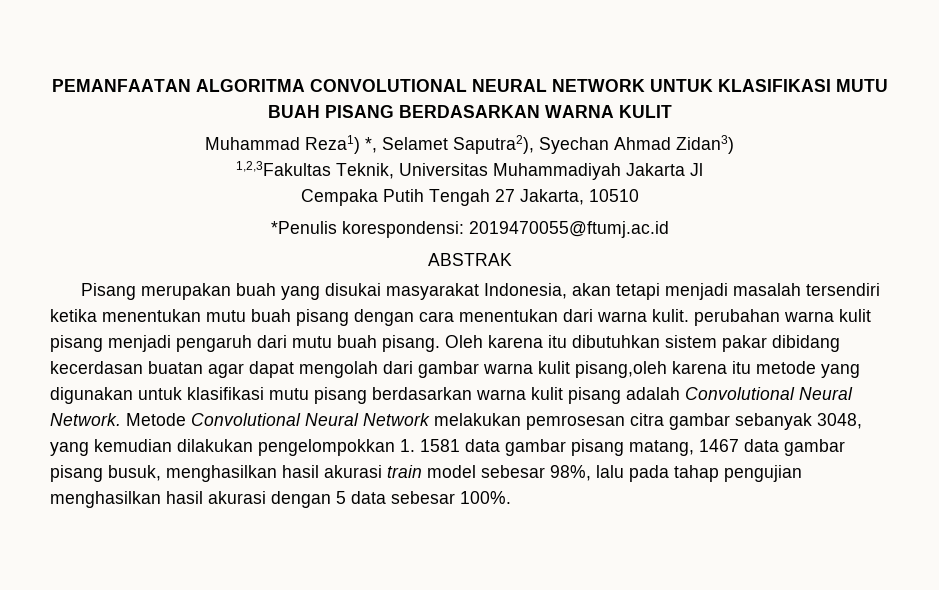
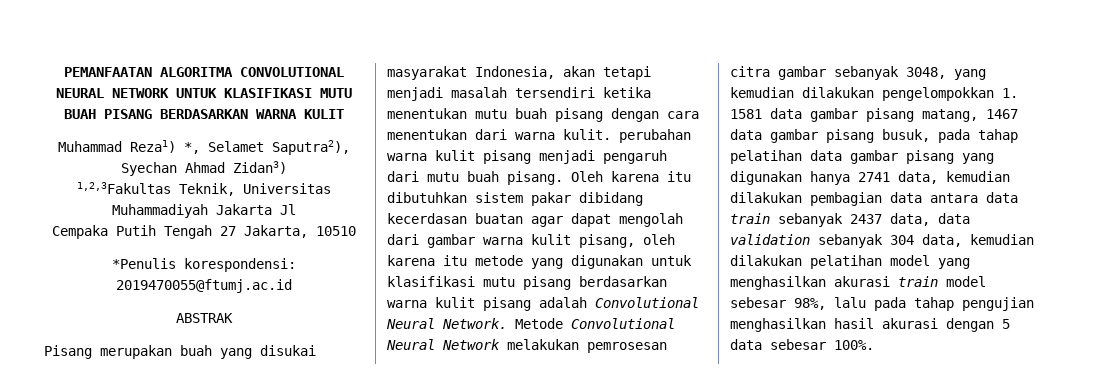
[575,361,667,378] pisang,oleh -> [579,234,675,248] pisang, oleh
[166,465,319,482] menghasilkan hasil -> [938,129,1018,143] [730,150,994,164] [730,171,1010,185] [730,192,1018,206] [730,213,970,227] [730,234,1034,248] [730,255,970,269] [730,276,826,290] pada tahap pelatihan data gambar pisang yang digunakan hanya 2741 data, kemudian dilakukan pembagian data antara data train sebanyak 2437 data, data validation sebanyak 304 data, kemudian dilakukan pelatihan model yang menghasilkan

